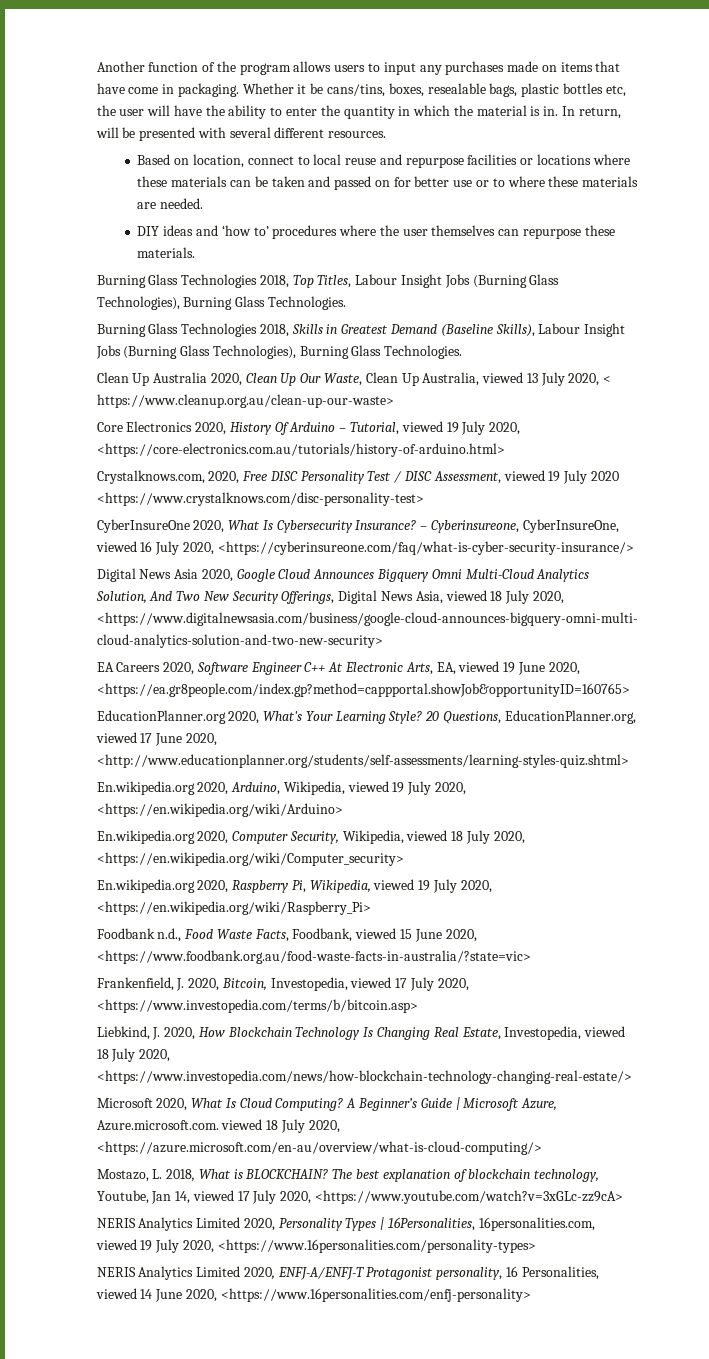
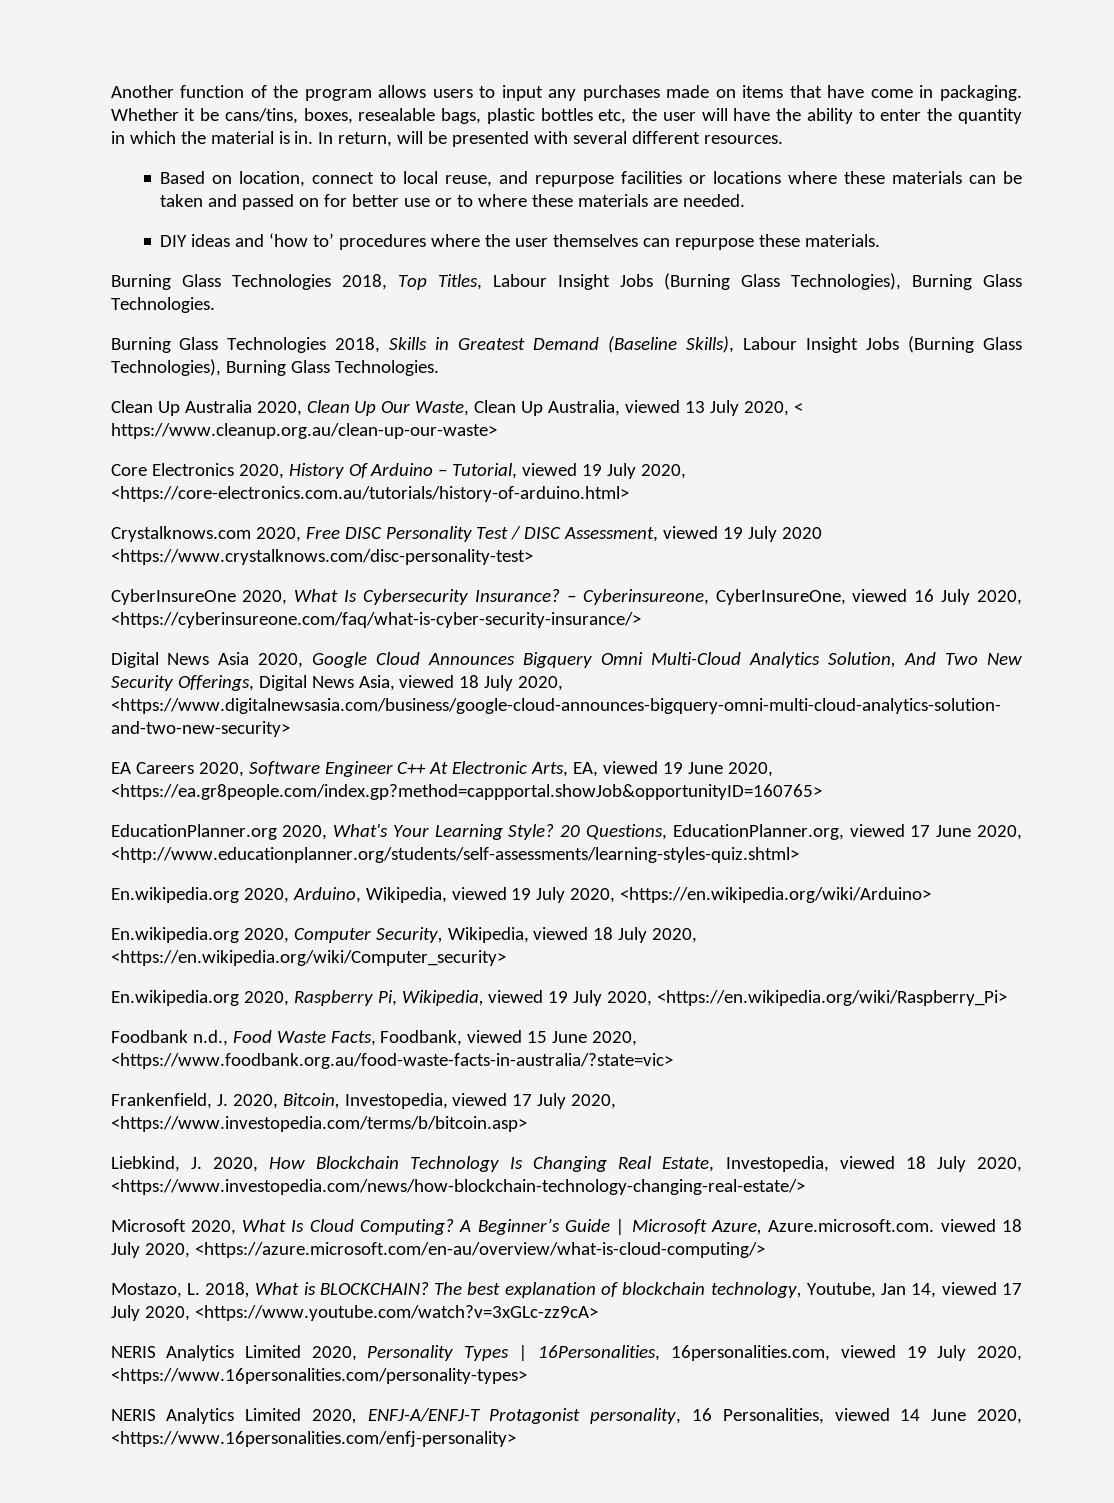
[345,158,377,165] reuse -> [445,175,493,187] reuse,
[96,470,205,484] Crystalknows.com, -> [110,526,251,542] Crystalknows.com

